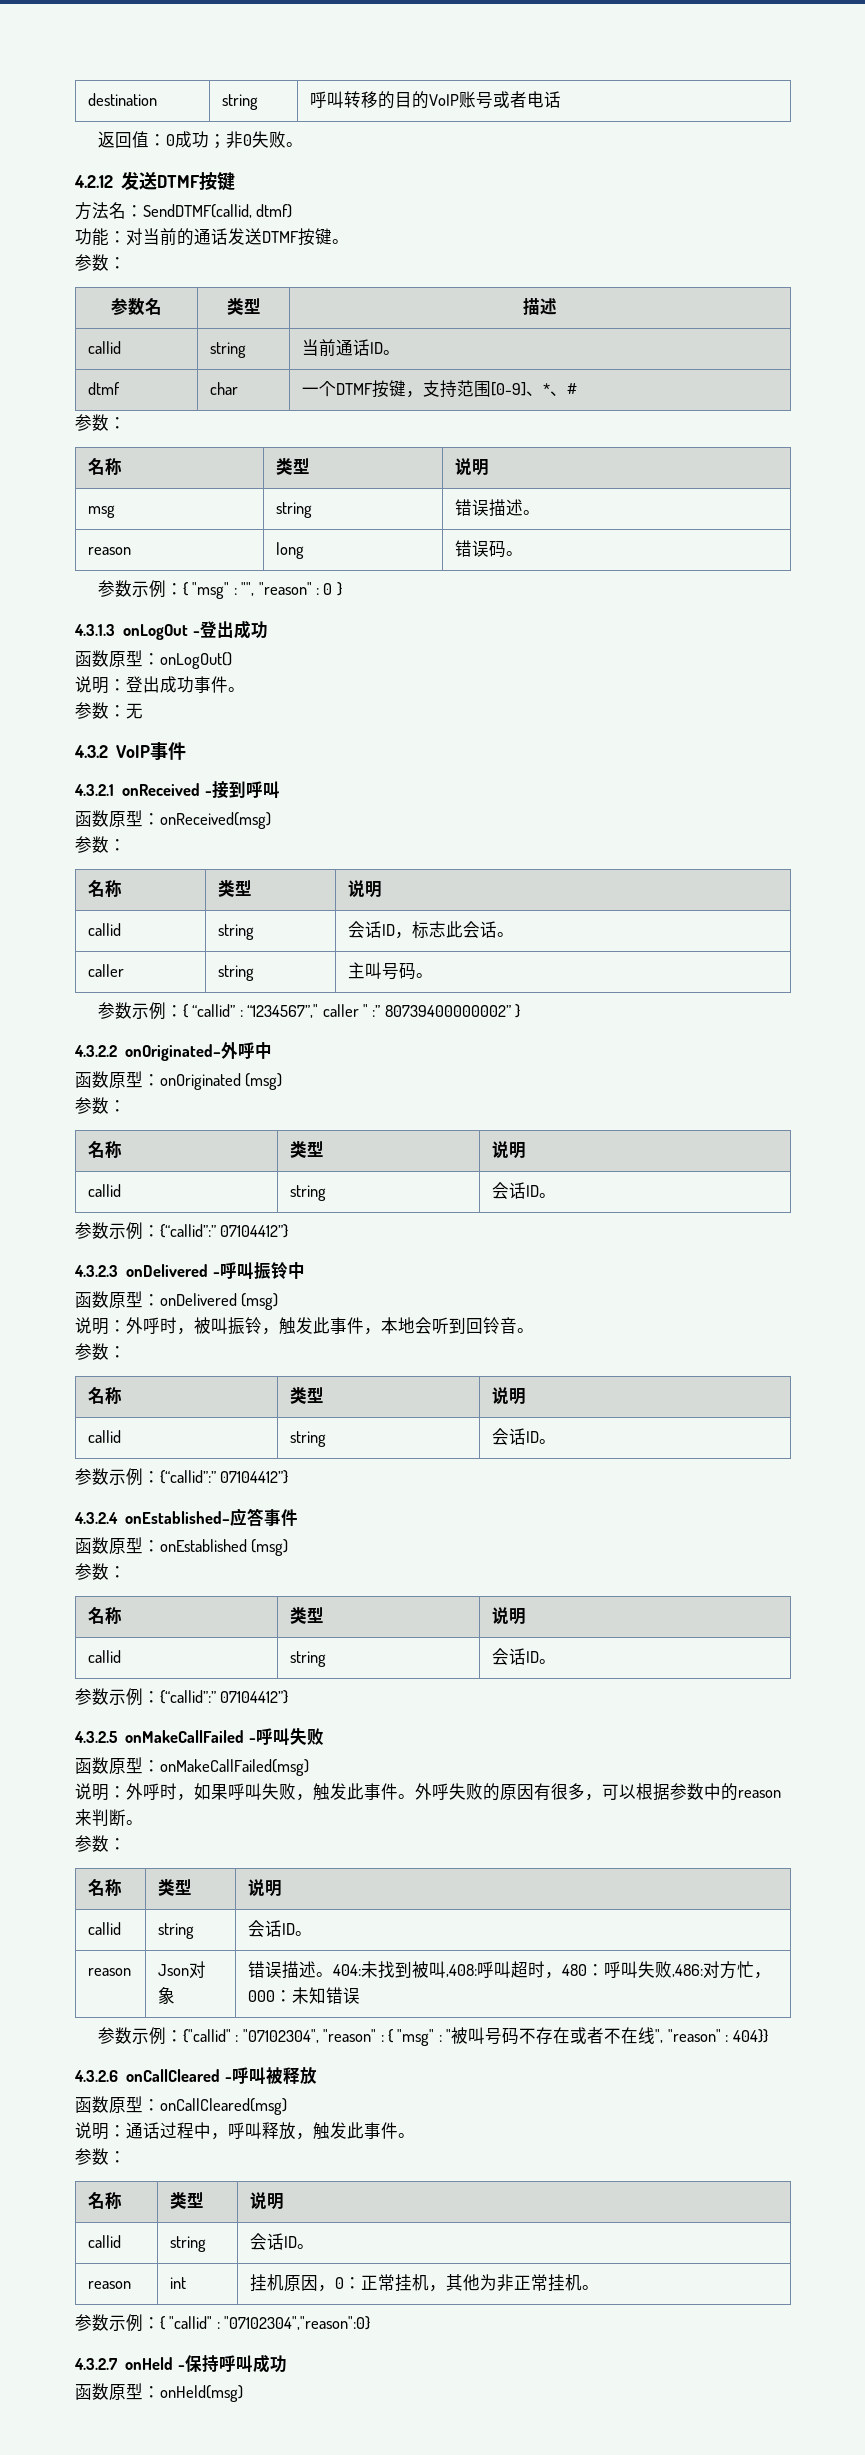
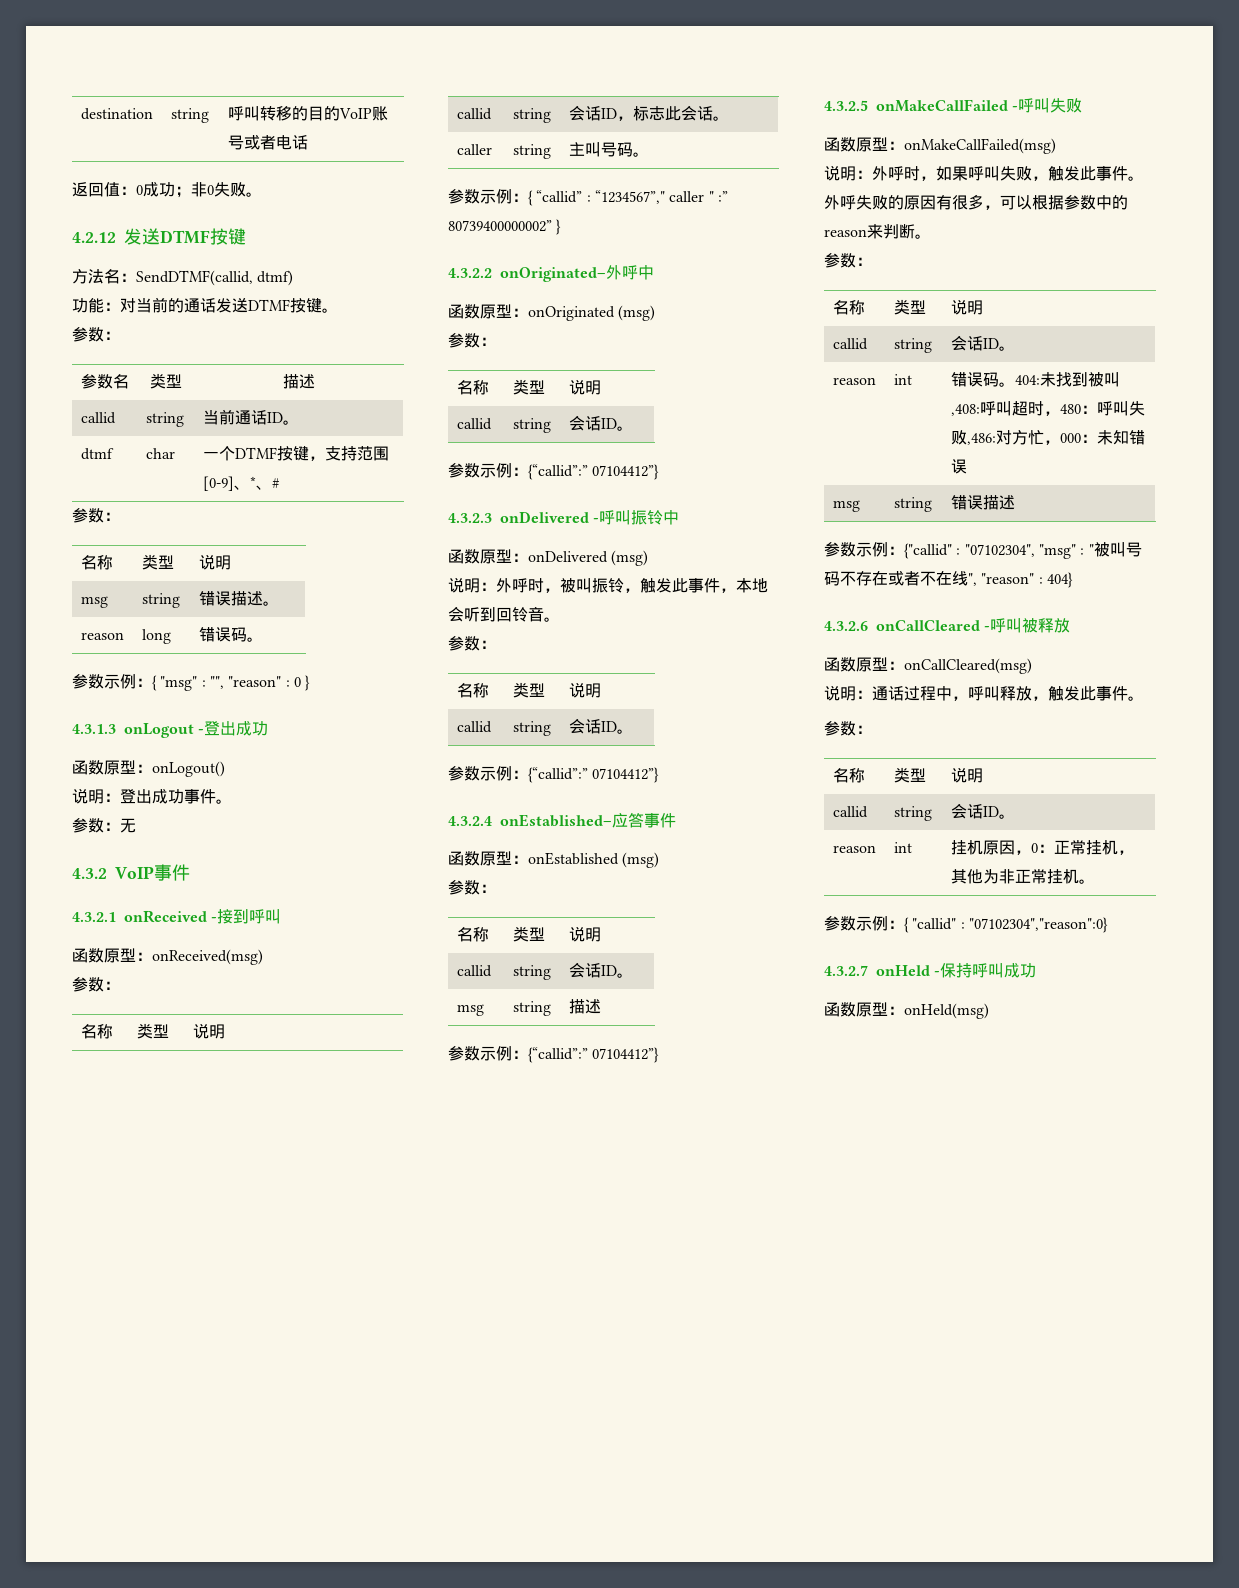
[123,624,189,640] onLogOut -> [124,723,194,738] onLogout
[160,652,232,669] onLogOut() -> [152,761,225,777] onLogout()
(557, 1661) none -> [456,1004,484,1016] [512,1001,551,1016] [568,999,601,1014] // msg | string | 描述
[158,1961,207,1978] [158,1987,176,2004] [248,1961,317,1979] Json对象 | 错误描述 -> [893,374,912,385] [950,372,999,387] int | 错误码
(361, 1995) none -> [832,500,860,512] [893,497,932,512] [950,495,1015,510] // msg | string | 错误描述
[323,2029,394,2043] "reason" : { -> (1035, 550) none
[732,2029,768,2043] 404}} -> [1046,572,1073,588] 404}

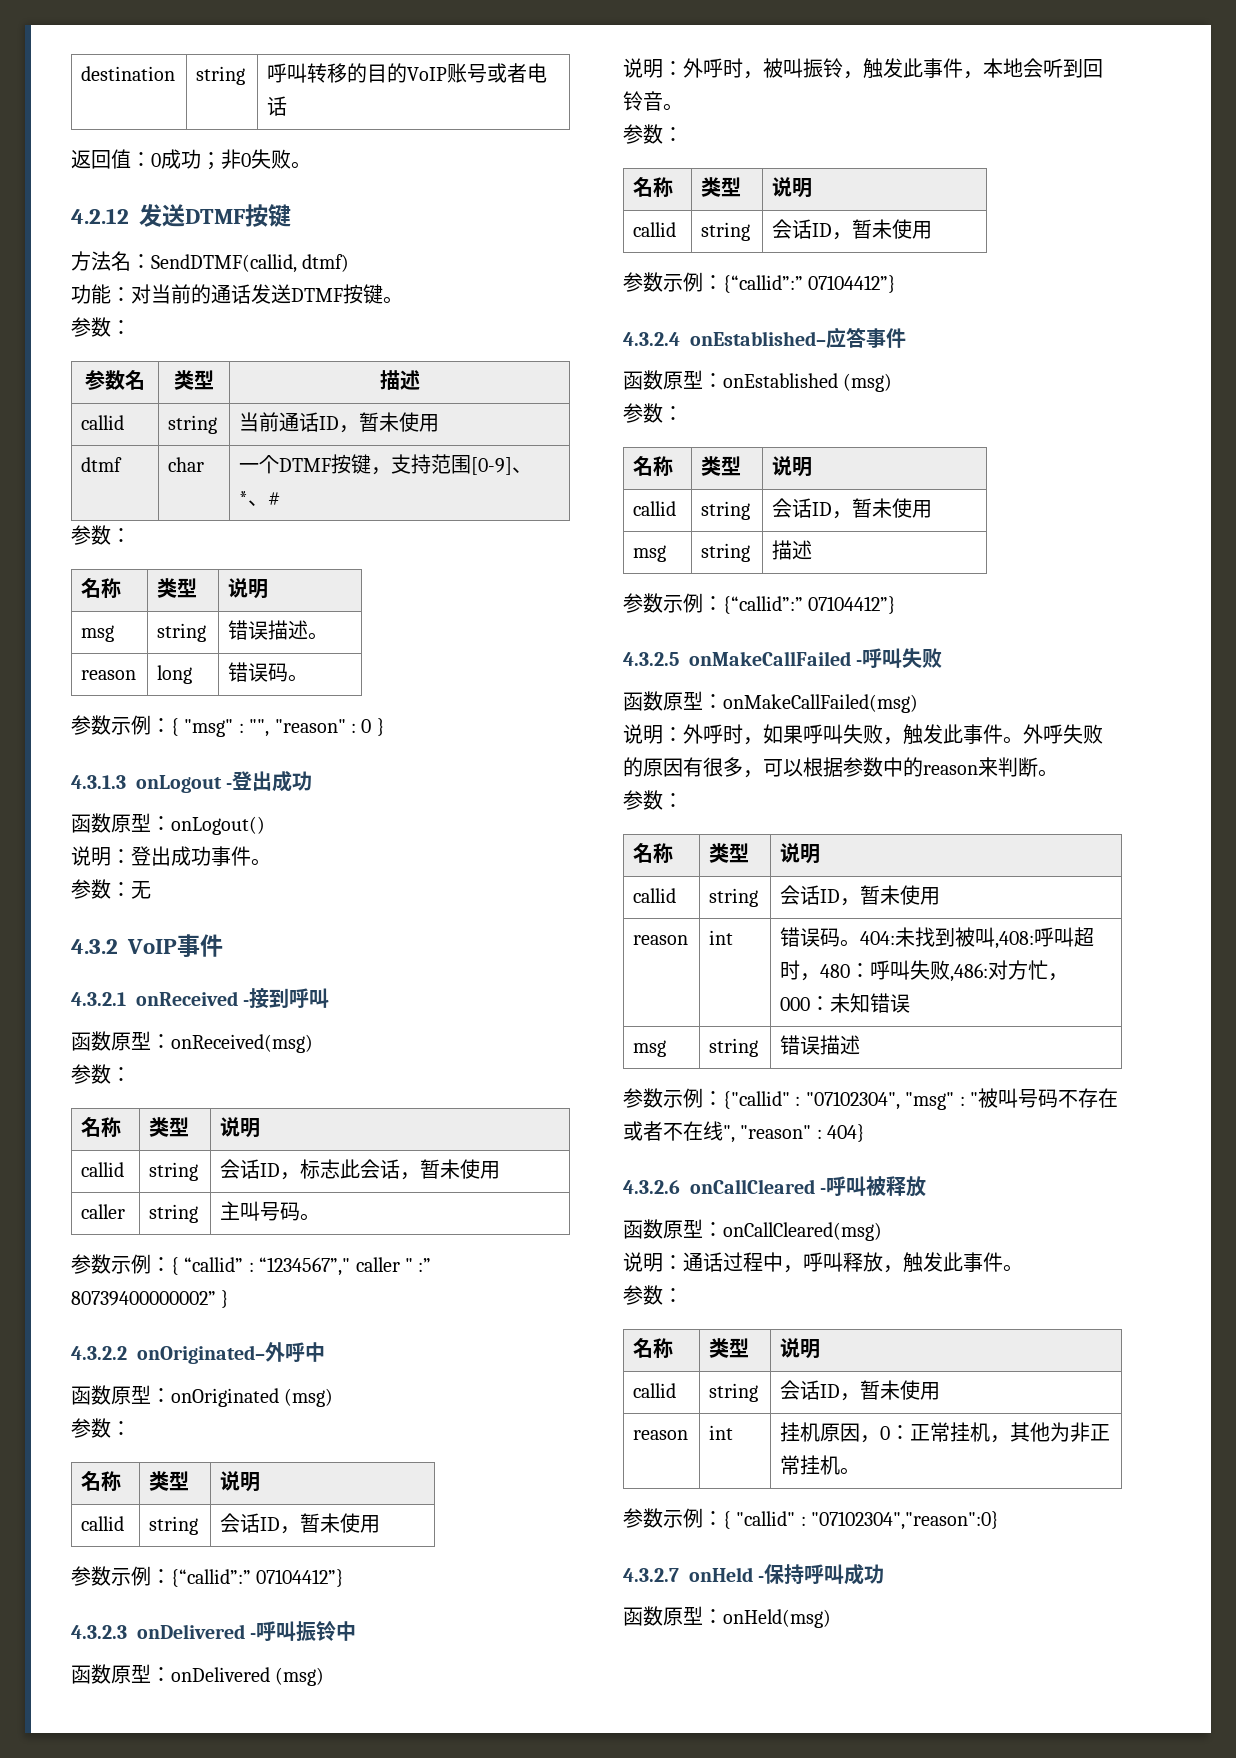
[282,420,299,425] 。 -> [339,412,440,433] ，暂未使用
[712,116,729,121] 。 -> [400,1159,501,1180] ，暂未使用
[616,426,633,431] 。 -> [280,1513,381,1534] ，暂未使用
[616,729,633,734] 。 -> [832,219,933,240] ，暂未使用
[616,973,633,978] 。 -> [832,498,933,519] ，暂未使用
[998,346,1015,351] 。 -> [840,885,941,906] ，暂未使用
[998,814,1015,819] 。 -> [840,1380,941,1401] ，暂未使用

